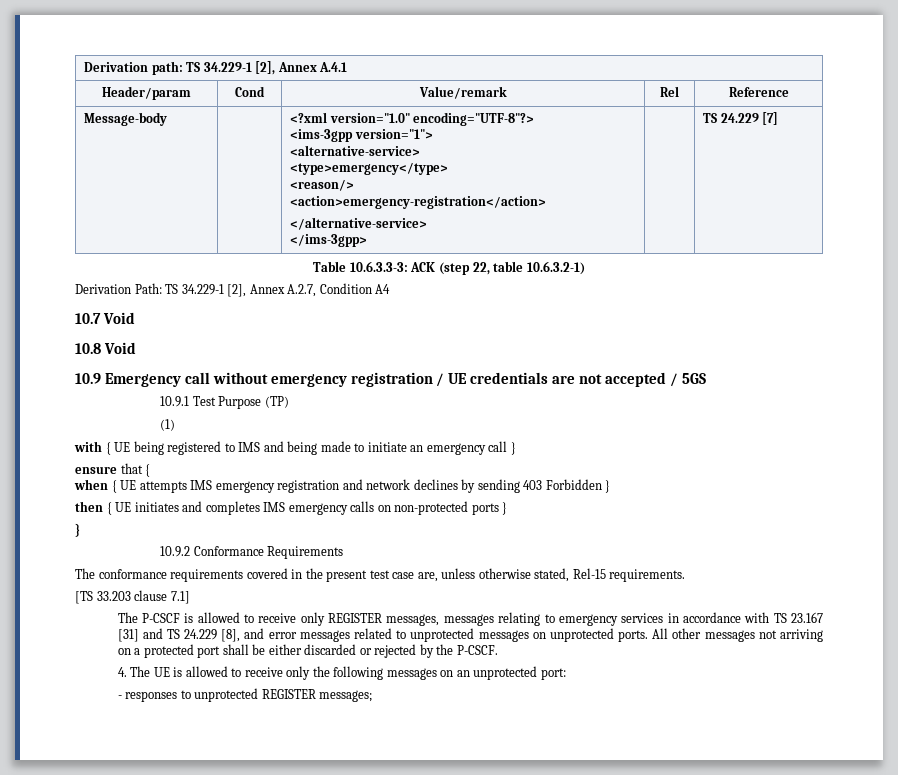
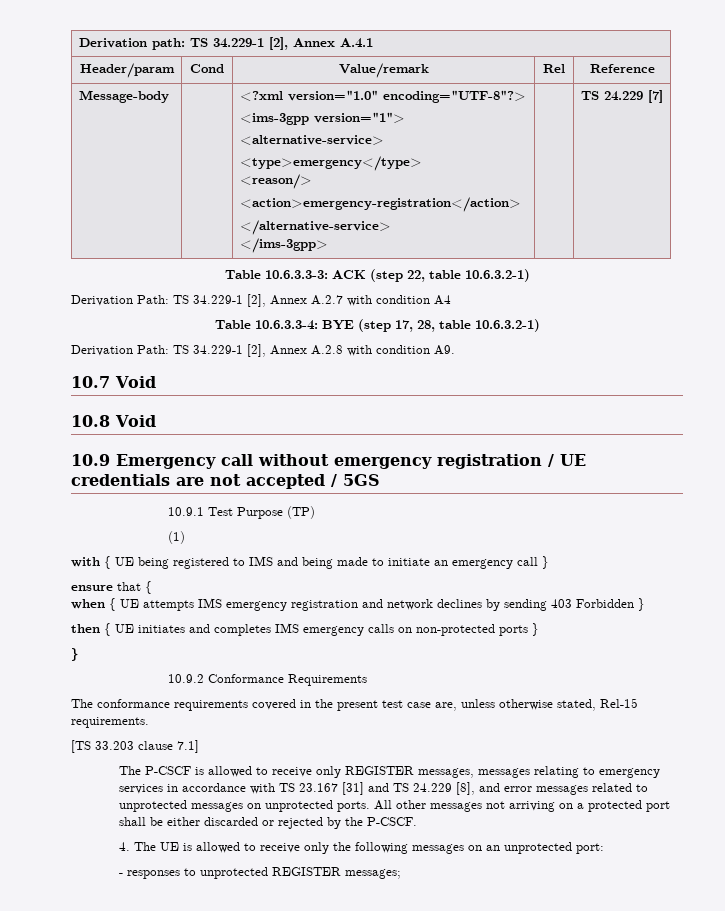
[287,283,391,297] A.2.7, Condition A4 -> [311,295,451,306] [214,319,540,332] [71,344,455,357] A.2.7 with condition A4 // Table 10.6.3.3-4: BYE (step 17, 28, table 10.6.3.2-1) // Derivation Path: TS 34.229-1 [2], Annex A.2.8 with condition A9.

